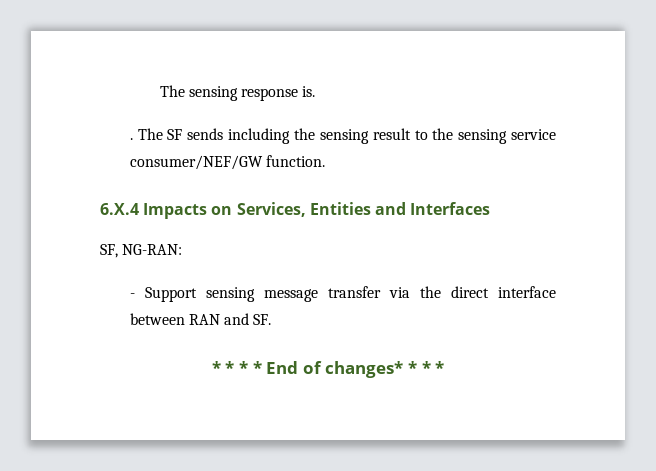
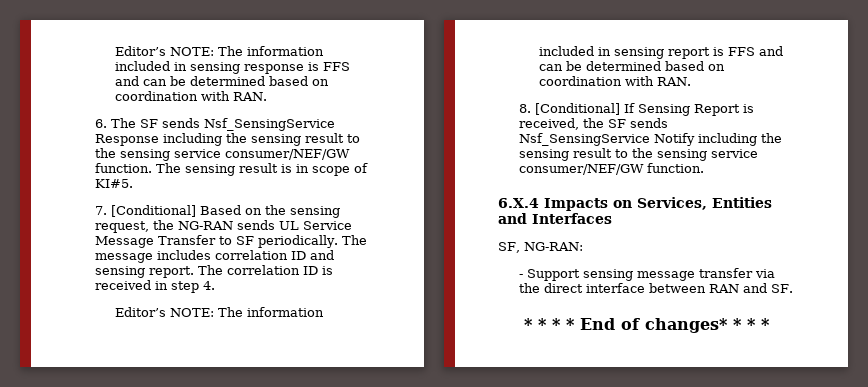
[159,85,316,101] [129,128,224,140] The sensing response is. // . The SF sends -> [115,46,325,56] [115,61,351,74] [115,76,330,86] [115,91,268,101] [94,118,335,131] [94,133,360,146] [94,148,350,161] [94,163,368,176] [94,179,133,188] [94,205,340,218] [94,220,352,233] [94,235,367,248] [94,250,334,263] [94,265,333,278] [94,280,215,293] [115,307,325,317] [539,46,784,59] [539,61,726,71] [539,76,692,86] [518,103,754,116] [518,118,668,130] [518,133,695,146] Editor’s NOTE: The information included in sensing response is FFS and can be determined based on coordination with RAN. // 6. The SF sends Nsf_SensingService Response including the sensing result to the sensing service consumer/NEF/GW function. The sensing result is in scope of KI#5. // 7. [Conditional] Based on the sensing request, the NG-RAN sends UL Service Message Transfer to SF periodically. The message includes correlation ID and sensing report. The correlation ID is received in step 4. // Editor’s NOTE: The information included in sensing report is FFS and can be determined based on coordination with RAN. // 8. [Conditional] If Sensing Report is received, the SF sends Nsf_SensingService Notify

